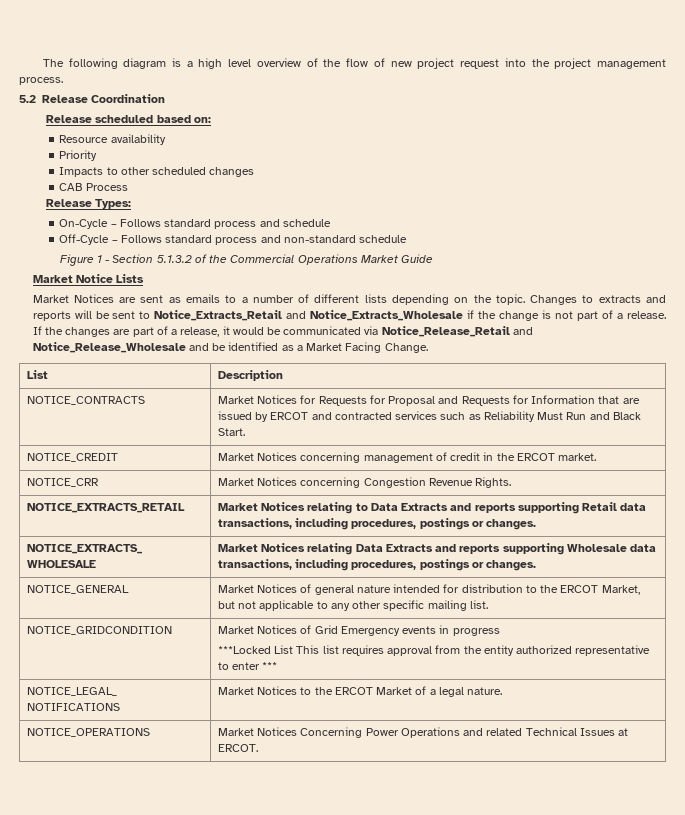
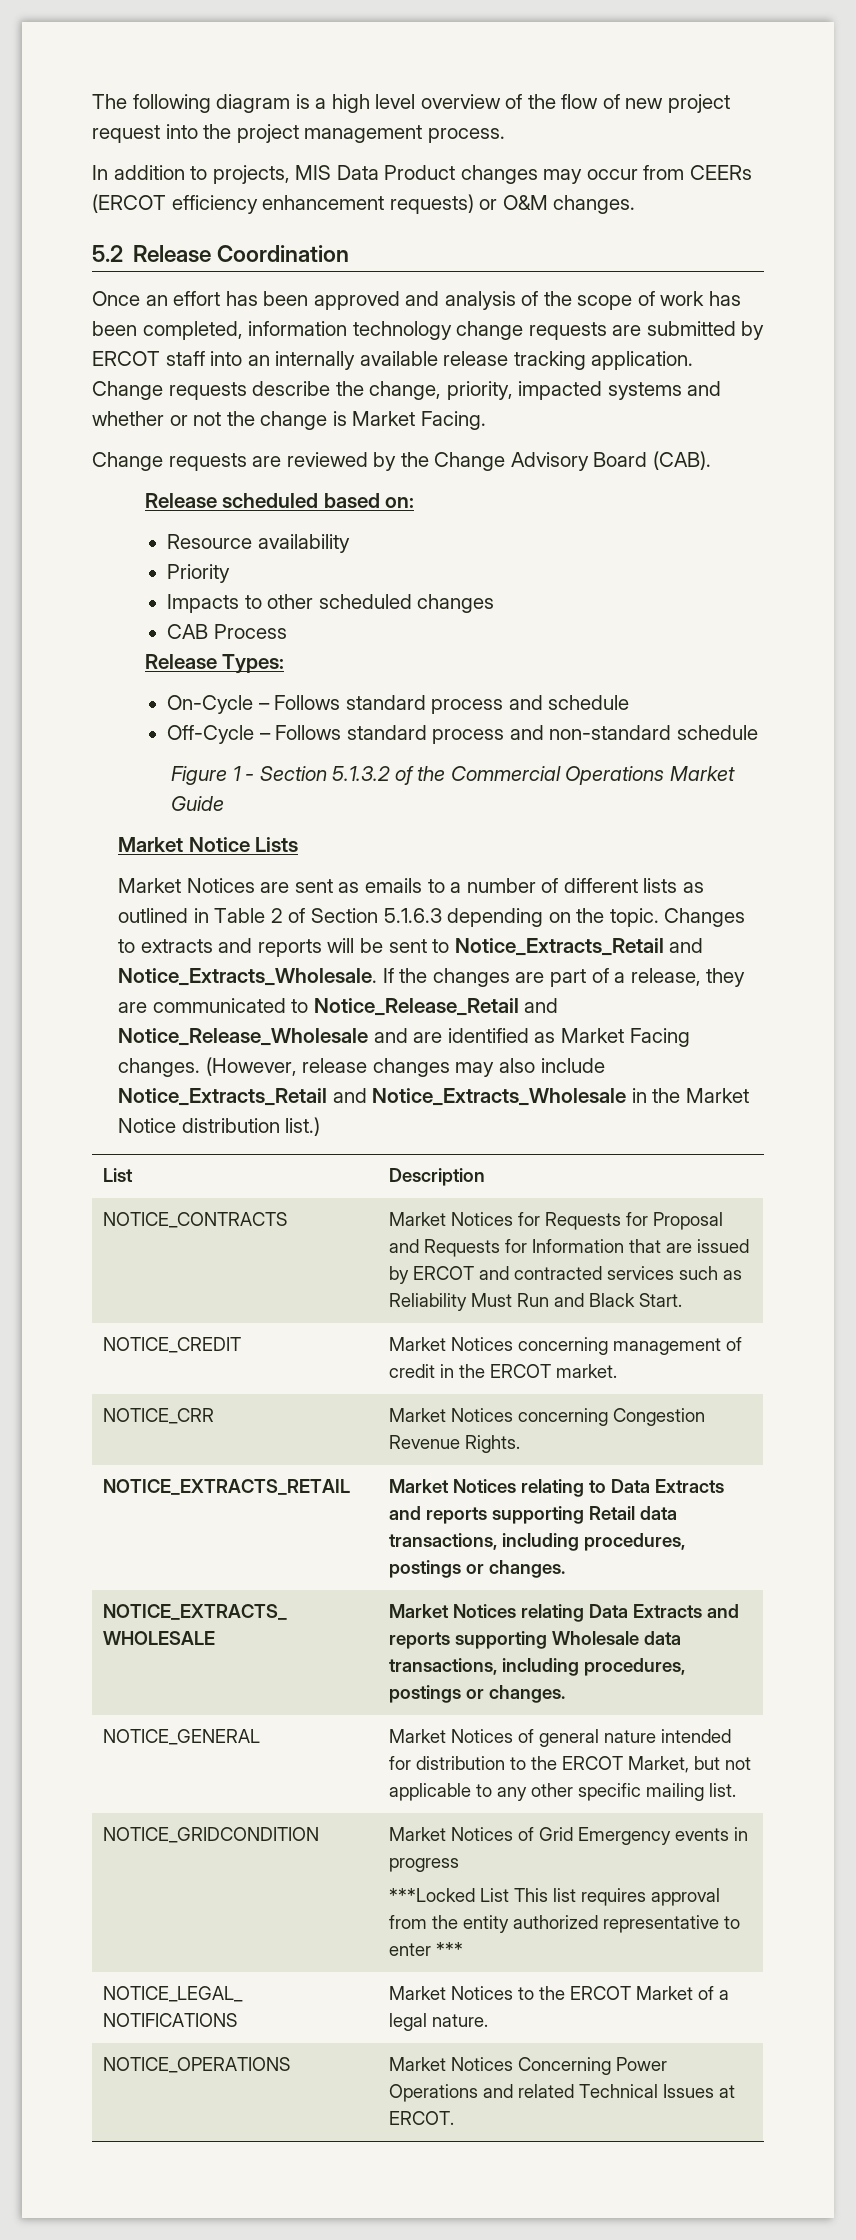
[19,94,166,103] 5.2 Release Coordination -> [92,165,752,184] [92,194,636,214] [92,245,350,263] [92,291,741,310] [92,321,765,340] [92,351,694,370] [92,381,722,400] [92,411,486,430] [92,451,711,471] In addition to projects, MIS Data Product changes may occur from CEERs (ERCOT efficiency enhancement requests) or O&M changes. // 5.2 Release Coordination // Once an effort has been approved and analysis of the scope of work has been completed, information technology change requests are submitted by ERCOT staff into an internally available release tracking application. Change requests describe the change, priority, impacted systems and whether or not the change is Market Facing. // Change requests are reviewed by the Change Advisory Board (CAB).
(387, 298) none -> [682,882,704,893] [118,908,442,923] as outlined in Table 2 of Section 5.1.6.3
[310,310,666,321] Notice_Extracts_Wholesale if the change is not part of a release. -> [118,968,378,986] Notice_Extracts_Wholesale.
[222,326,379,335] it would be communicated via -> [706,968,746,987] [118,998,309,1013] they are communicated to
[212,343,227,351] be -> [413,1032,443,1043] are
[296,345,303,351] a -> (556, 1037) none
[384,343,428,353] Change. -> [118,1057,605,1077] [118,1088,750,1106] [118,1117,321,1136] changes. (However, release changes may also include Notice_Extracts_Retail and Notice_Extracts_Wholesale in the Market Notice distribution list.)

